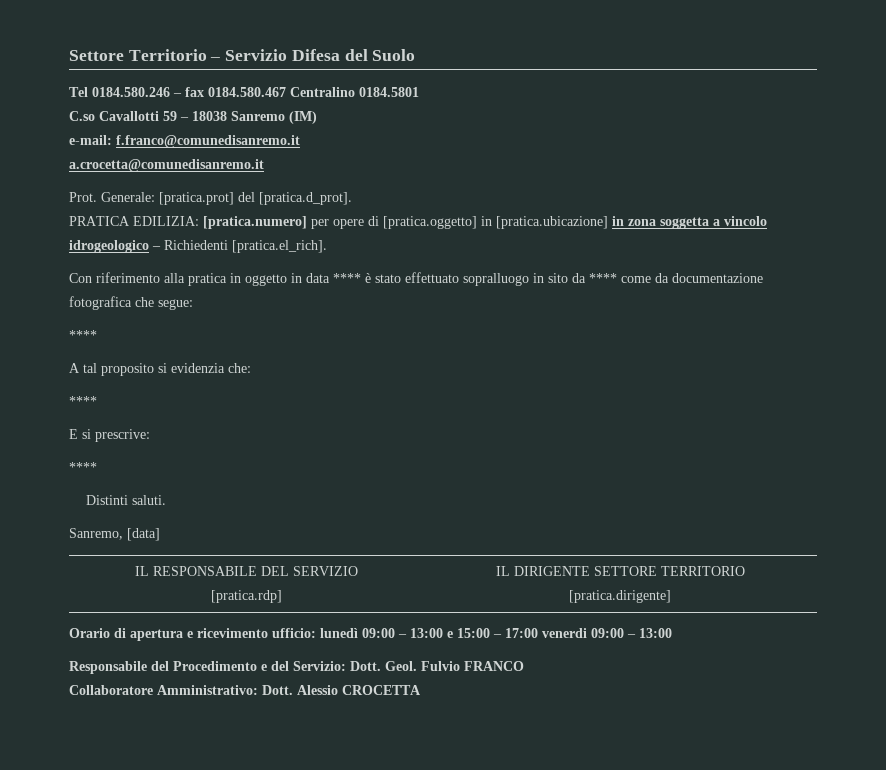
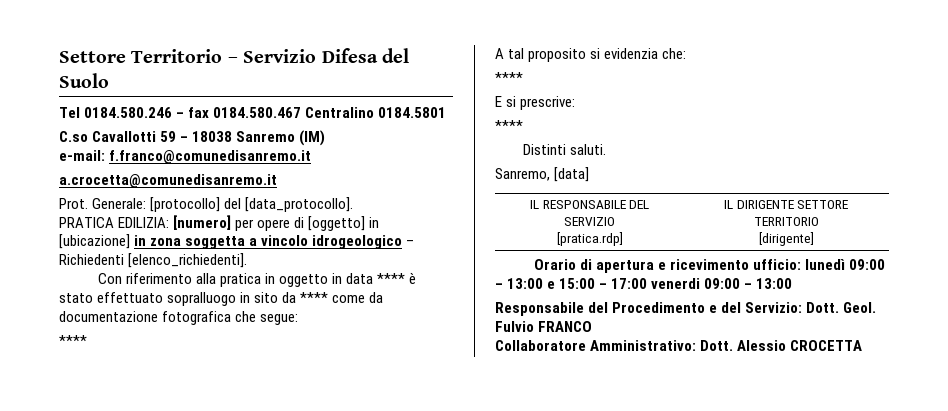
[159,192,352,205] [pratica.prot] del [pratica.d_prot]. -> [150,197,354,212] [protocollo] del [data_protocollo].
[203,216,307,229] [pratica.numero] -> [173,215,232,230] [numero]
[383,216,608,229] [pratica.oggetto] in [pratica.ubicazione] -> [308,216,380,231] [59,234,130,249] [oggetto] in [ubicazione]
[232,240,327,253] [pratica.el_rich]. -> [128,253,248,268] [elenco_richiedenti].
[569,590,671,603] [pratica.dirigente] -> [758,232,814,246] [dirigente]

